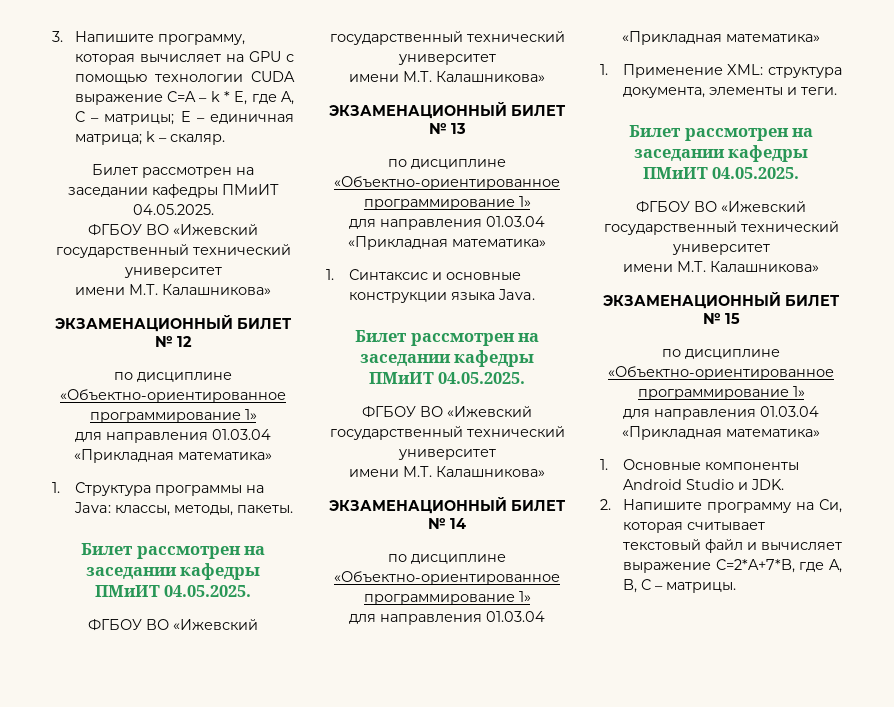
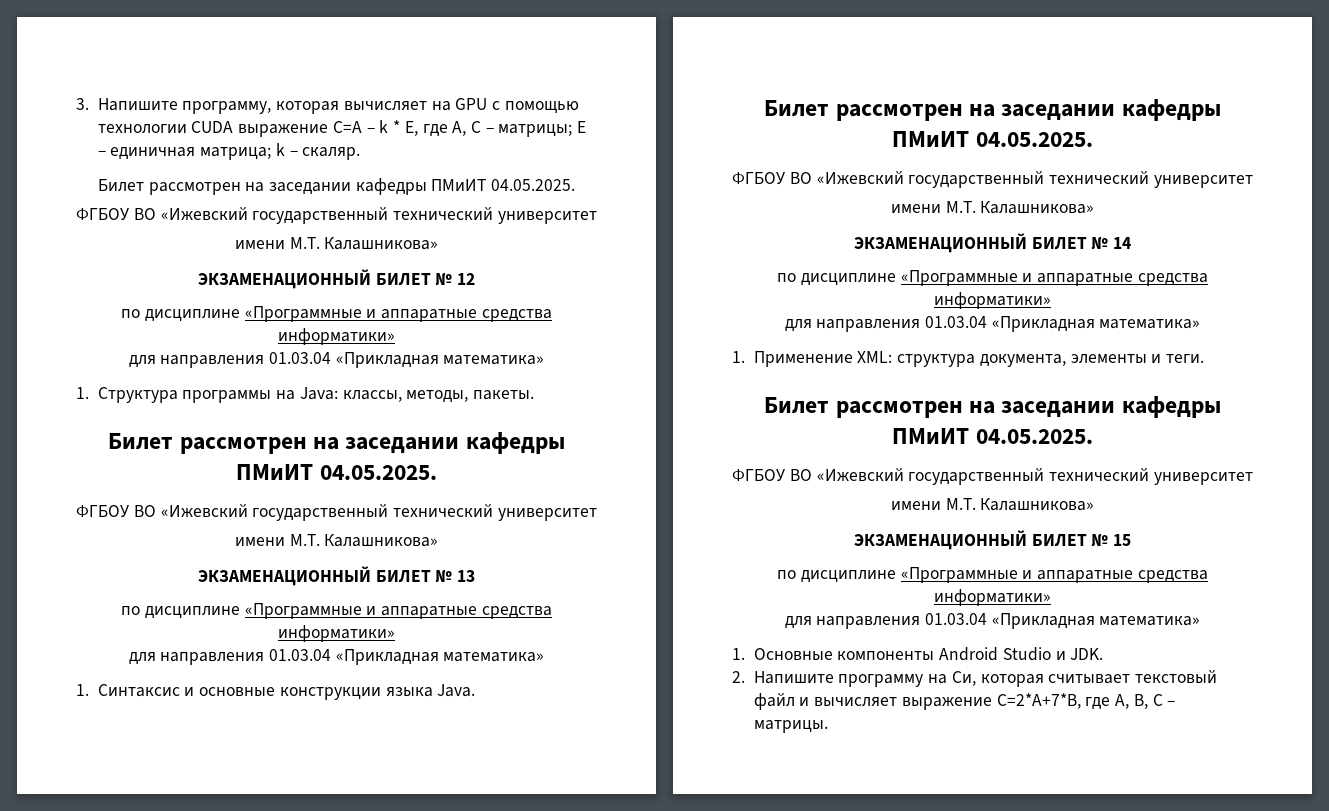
[60,389,286,403] [89,409,257,423] «Объектно-ориентированное программирование 1» -> [244,306,552,322] [278,328,395,345] «Программные и аппаратные средства информатики»
[334,176,560,190] [363,196,531,210] «Объектно-ориентированное программирование 1» -> [244,603,552,619] [278,625,395,642] «Программные и аппаратные средства информатики»
[334,571,560,585] [363,591,531,605] «Объектно-ориентированное программирование 1» -> [900,270,1208,286] [934,292,1051,309] «Программные и аппаратные средства информатики»
[608,366,834,380] [637,386,805,400] «Объектно-ориентированное программирование 1» -> [900,567,1208,583] [934,589,1051,606] «Программные и аппаратные средства информатики»

